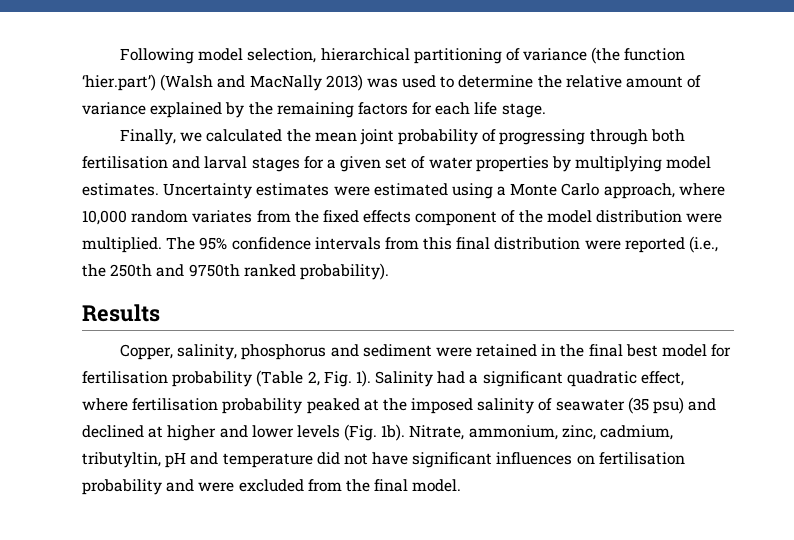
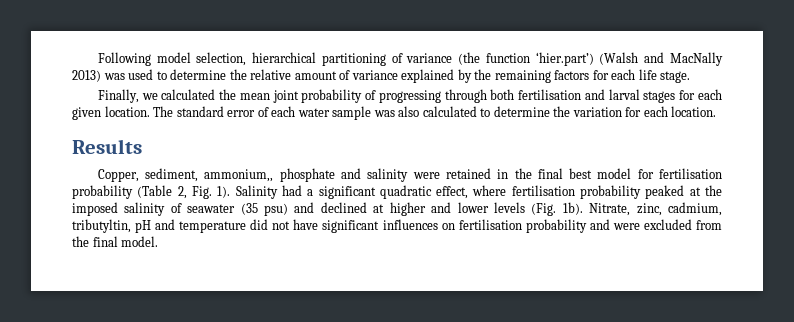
[326,156,712,172] [82,183,725,199] [82,210,723,226] [82,236,719,253] [82,263,389,280] [82,304,160,322] [119,344,432,360] a given set of water properties by multiplying model estimates. Uncertainty estimates were estimated using a Monte Carlo approach, where 10,000 random variates from the fixed effects component of the model distribution were multiplied. The 95% confidence intervals from this final distribution were reported (i.e., the 250th and 9750th ranked probability). // Results // Copper, salinity, phosphorus and sediment -> [698,89,722,100] [72,106,717,120] [72,139,142,154] [97,168,409,182] each given location. The standard error of each water sample was also calculated to determine the variation for each location. // Results // Copper, sediment, ammonium,, phosphate and salinity
[468,425,558,440] ammonium, -> (631, 209) none

